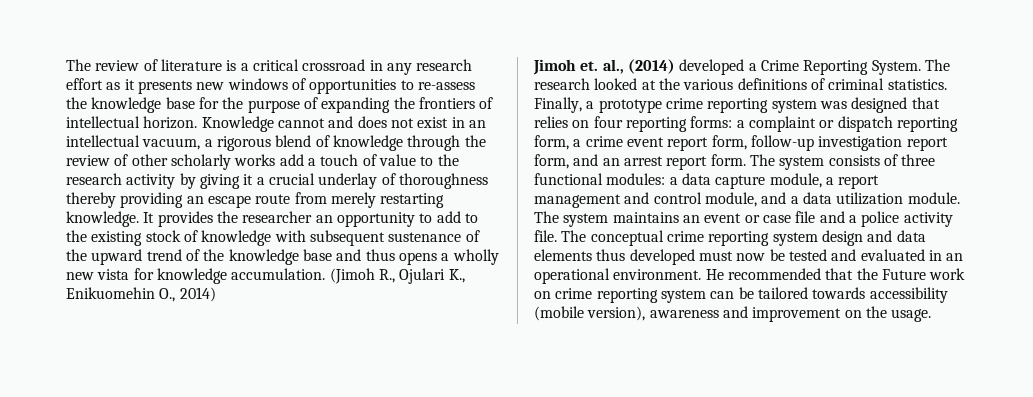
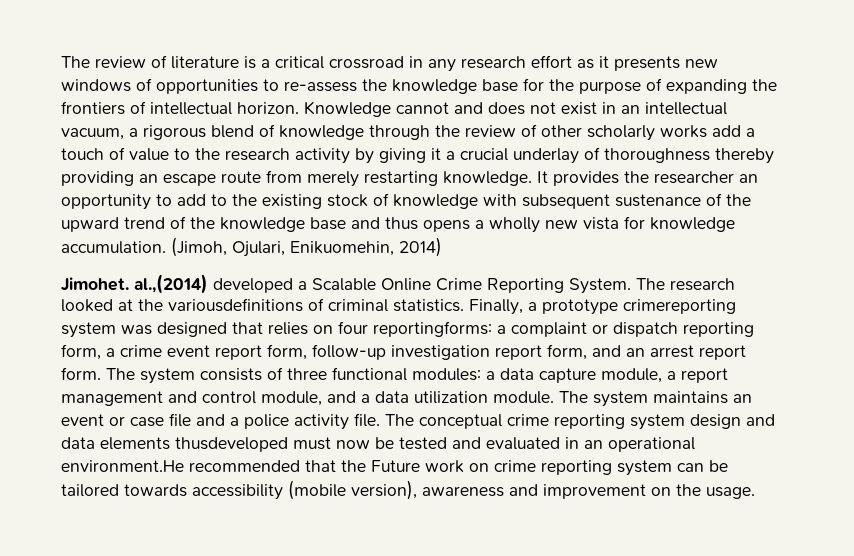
[329,268,465,284] [66,287,216,302] [533,59,757,75] (Jimoh R., Ojulari K., Enikuomehin O., 2014) // Jimoh et. al., (2014) developed a -> [171,237,442,257] [61,274,431,294] (Jimoh, Ojulari, Enikuomehin, 2014) // Jimohet. al.,(2014) developed a Scalable Online
[683,78,807,90] various definitions -> [168,298,303,312] variousdefinitions
[665,98,769,113] crime reporting -> [623,299,736,314] crimereporting
[625,116,733,132] reporting forms: -> [373,321,492,337] reportingforms:
[596,249,695,265] thus developed -> [175,437,288,452] thusdeveloped
[613,269,724,280] environment. He -> [61,460,184,472] environment.He

